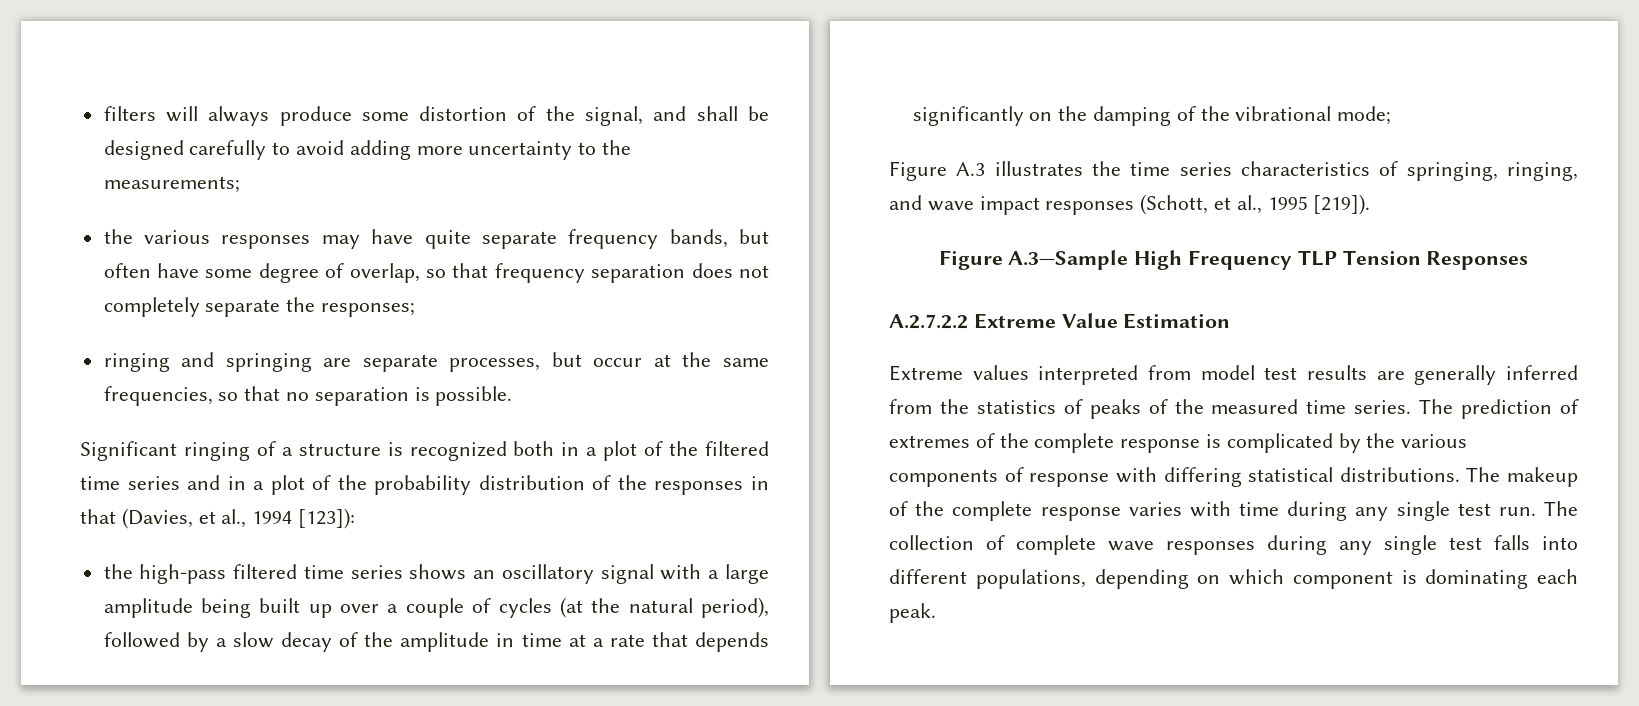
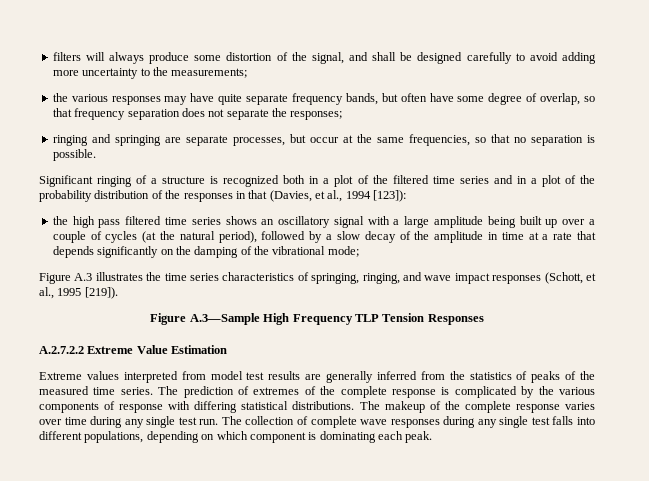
[103,297,200,317] completely -> (225, 113) none
[139,564,227,584] high-pass -> [72,216,121,228] high pass
[1189,501,1231,517] with -> [39,419,62,425] over

